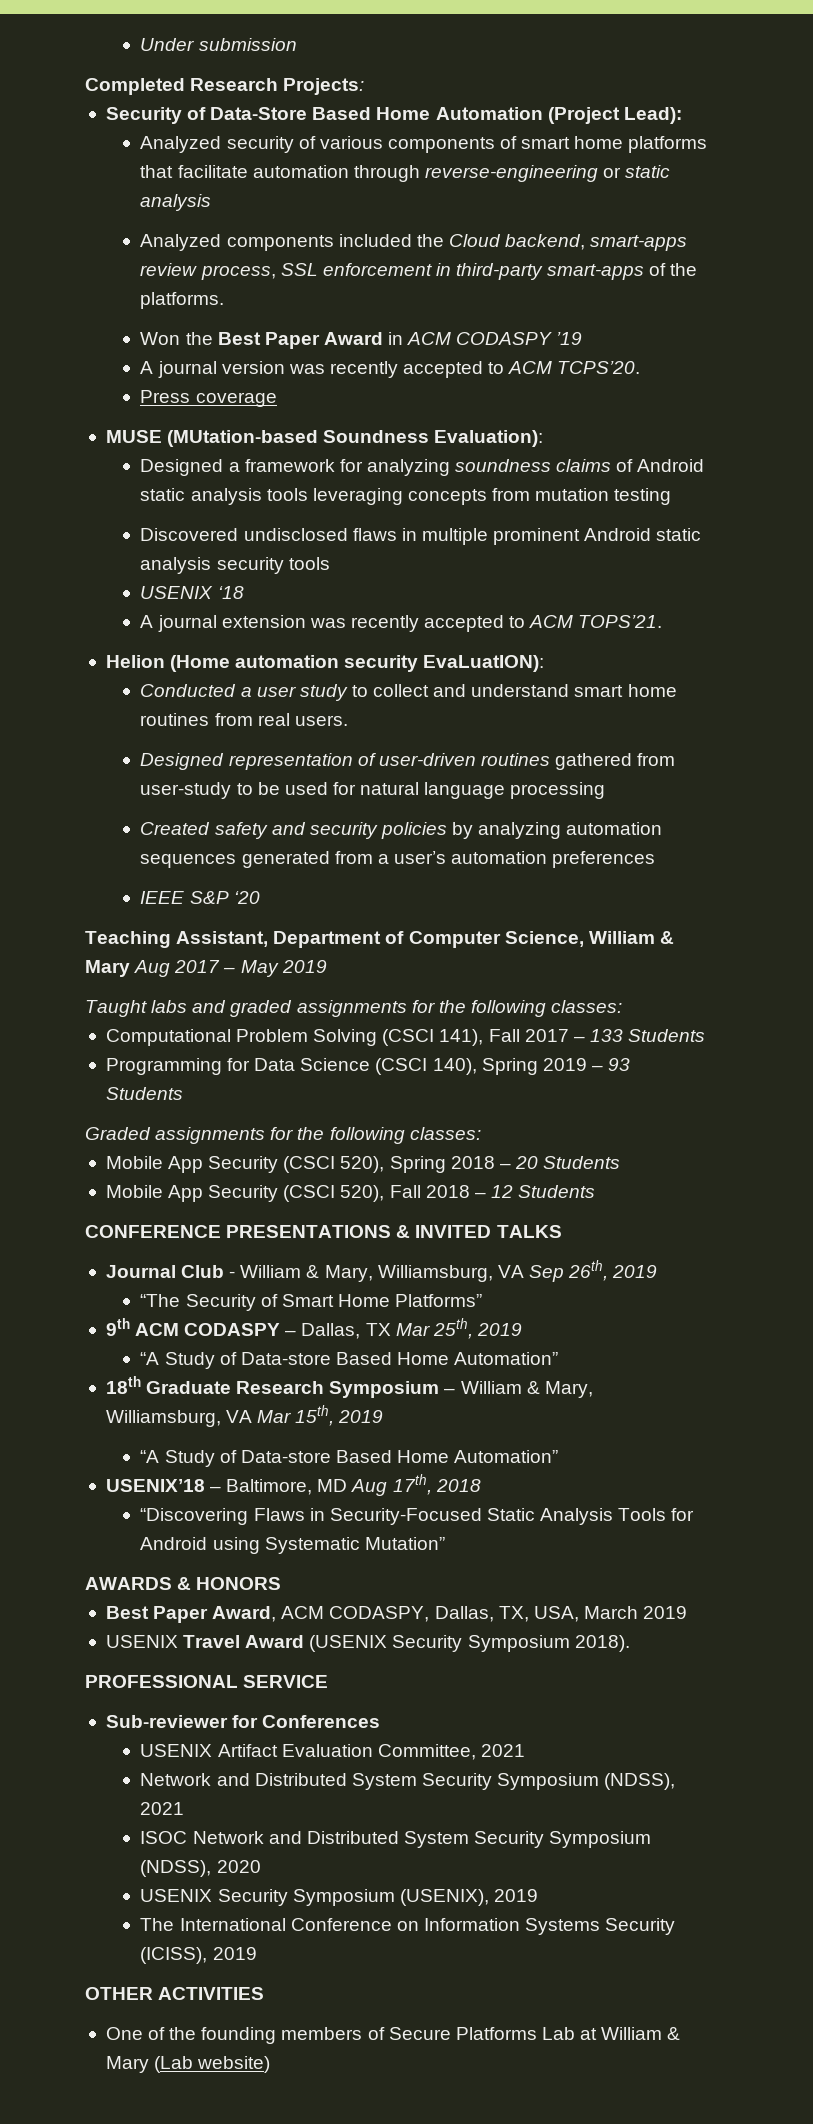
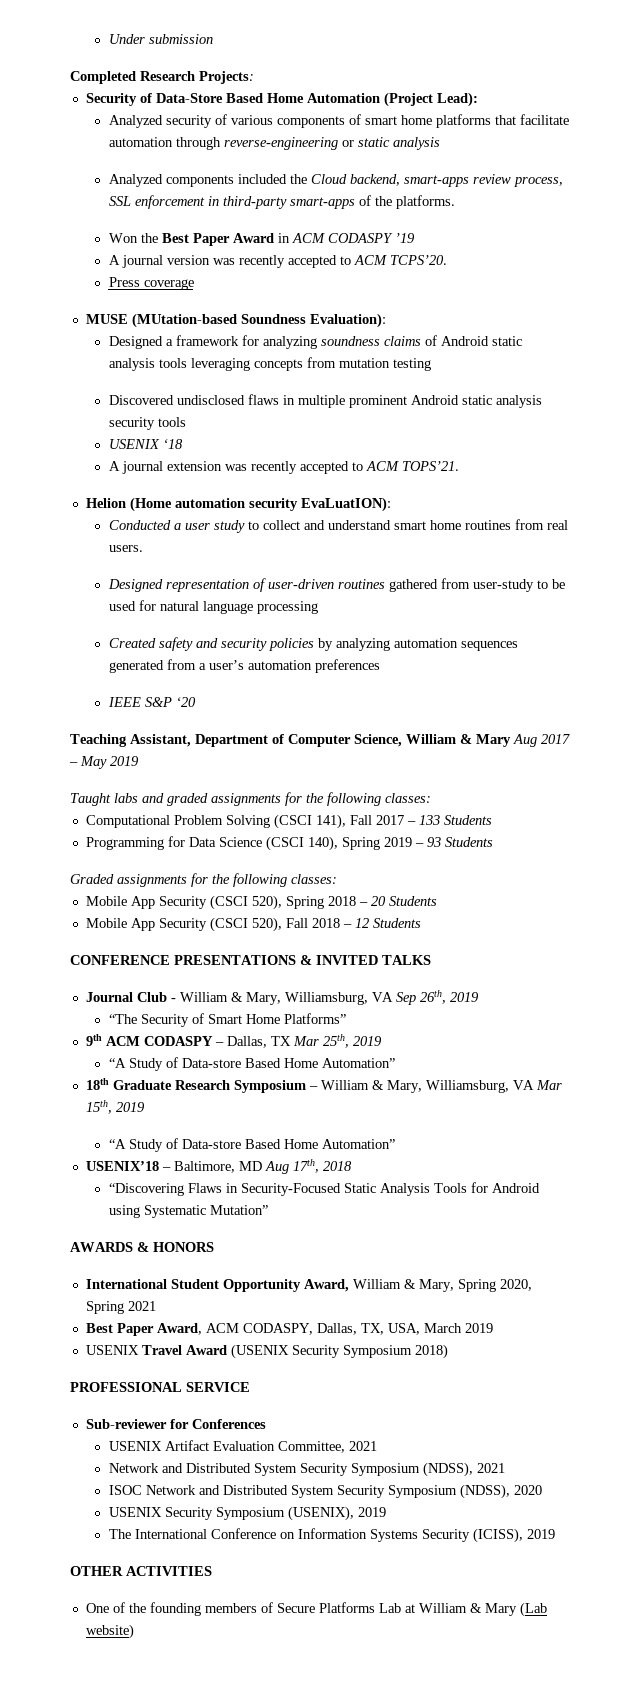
(282, 1583) none -> [85,1279,532,1292] [85,1301,156,1314] // International Student Opportunity Award, William & Mary, Spring 2020, Spring 2021
[574,1635,630,1652] 2018). -> [414,1344,448,1359] 2018)

